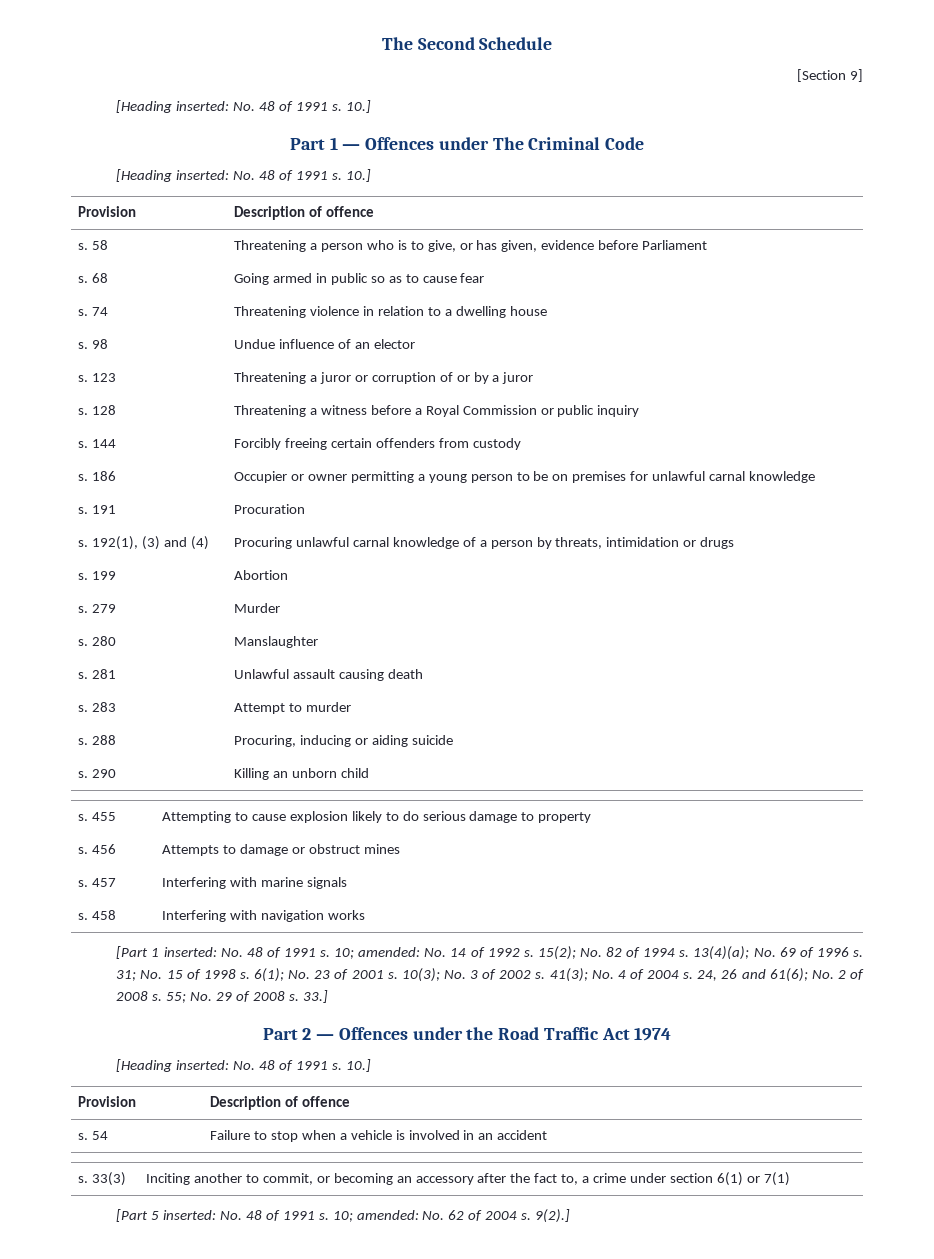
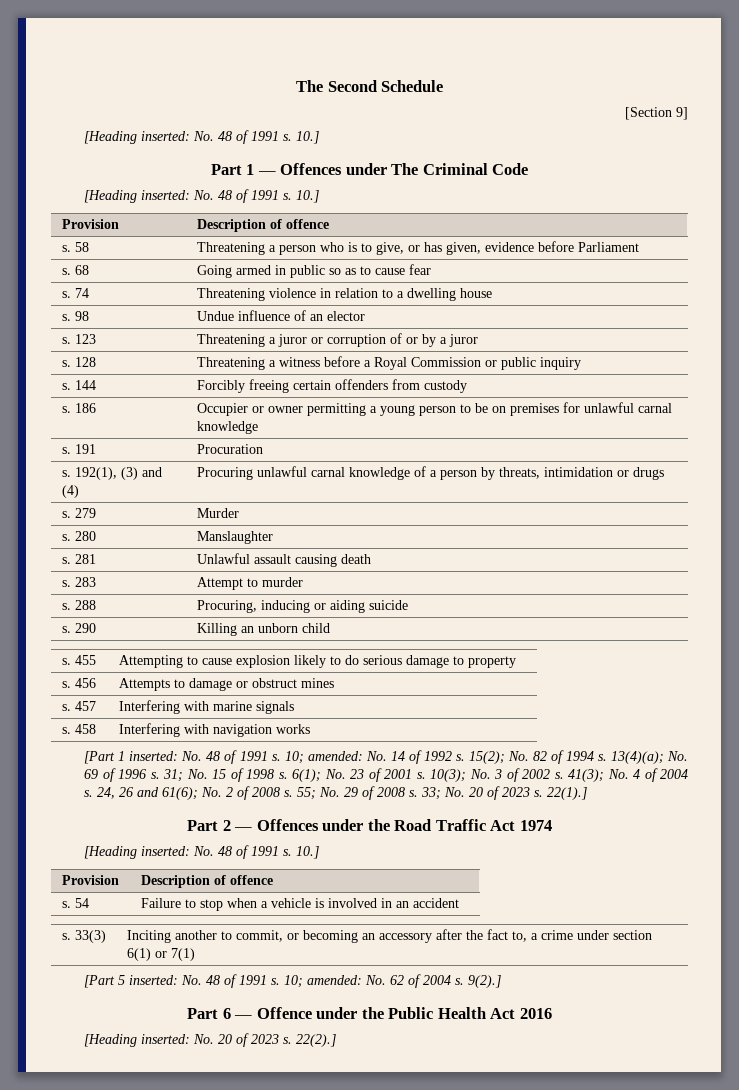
[78,571,117,580] [234,570,289,580] // s. 199 | Abortion -> (664, 473) none
[302,990,328,1003] 33.] -> [421,786,588,800] 33; No. 20 of 2023 s. 22(1).]
(571, 1216) none -> [187,1007,552,1019] [84,1033,337,1047] // Part 6 — Offence under the Public Health Act 2016 // [Heading inserted: No. 20 of 2023 s. 22(2).]

